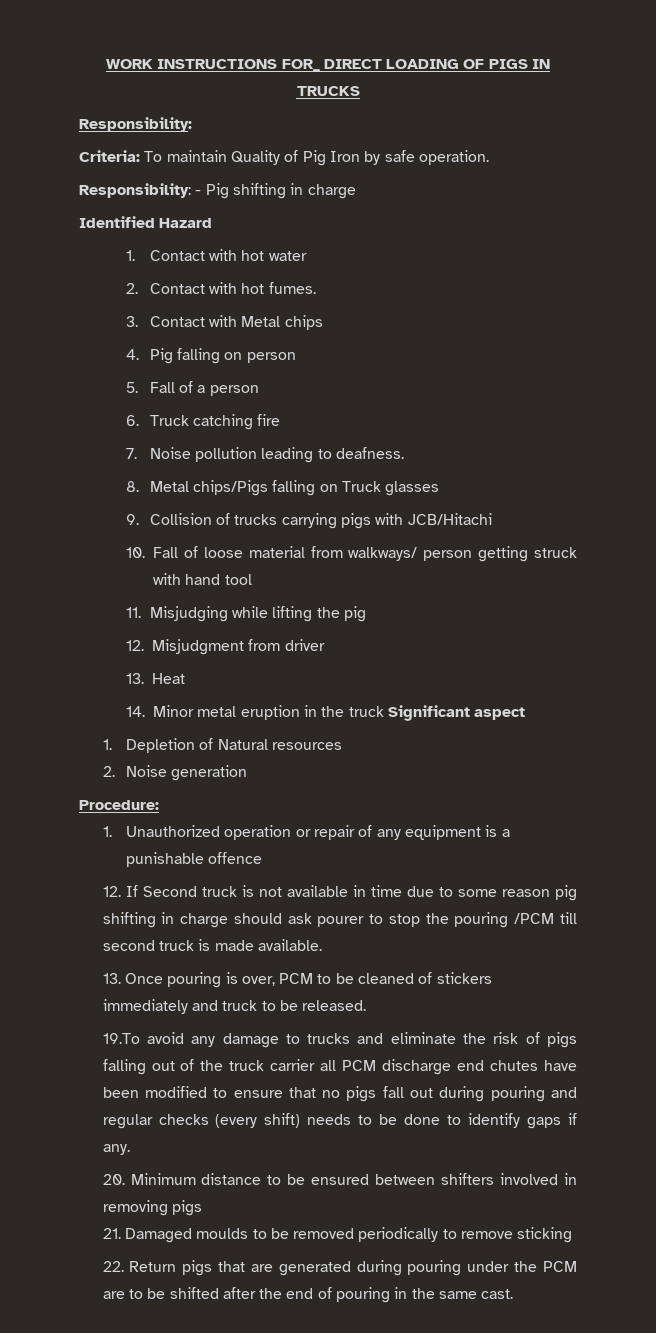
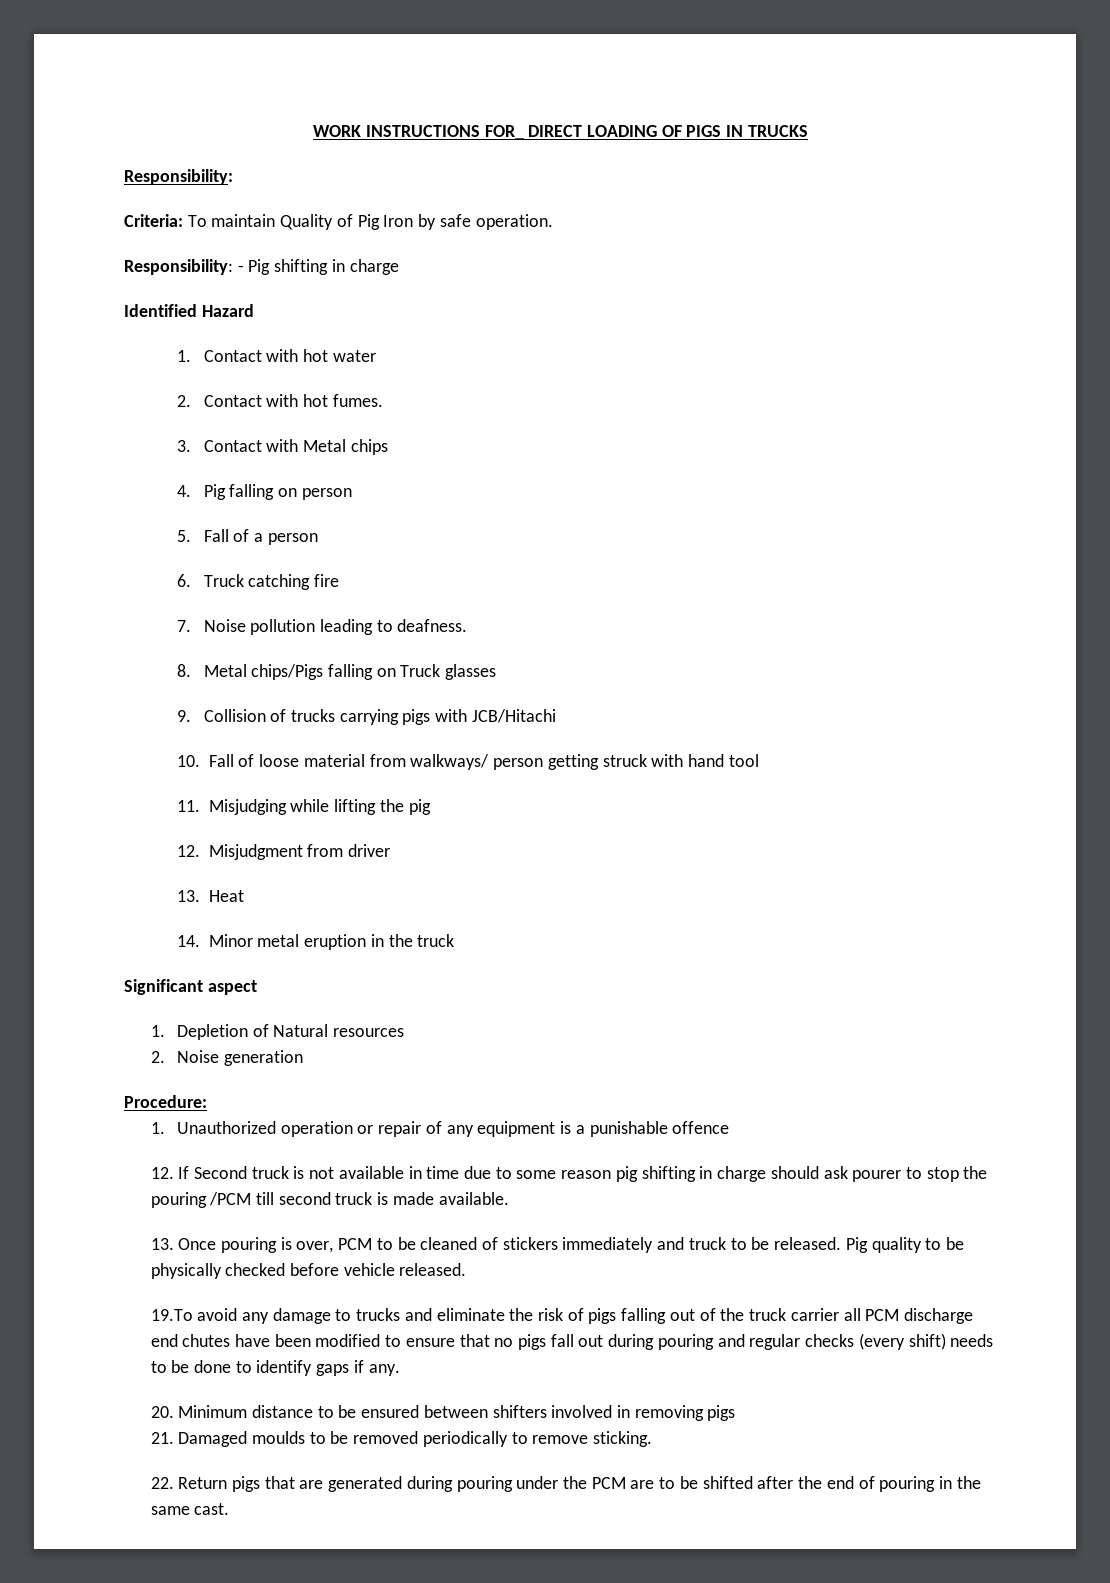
(384, 711) none -> (455, 940) //
(367, 1005) none -> [845,1237,964,1253] [150,1263,467,1279] Pig quality to be physically checked before vehicle released.
[517,1227,573,1243] sticking -> [593,1431,653,1447] sticking.

